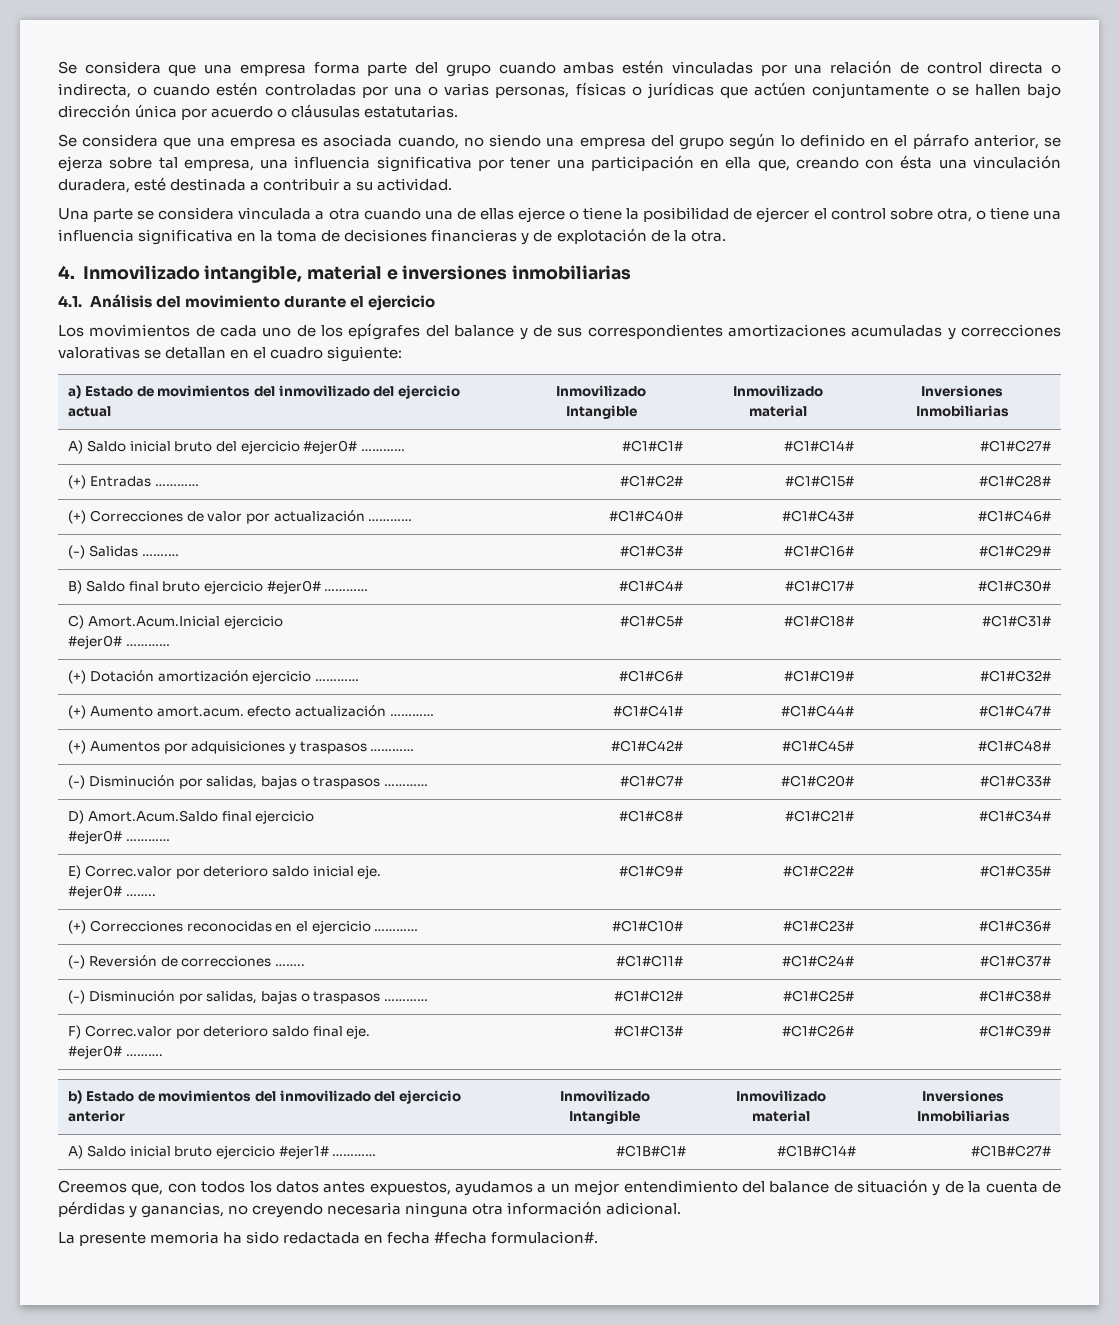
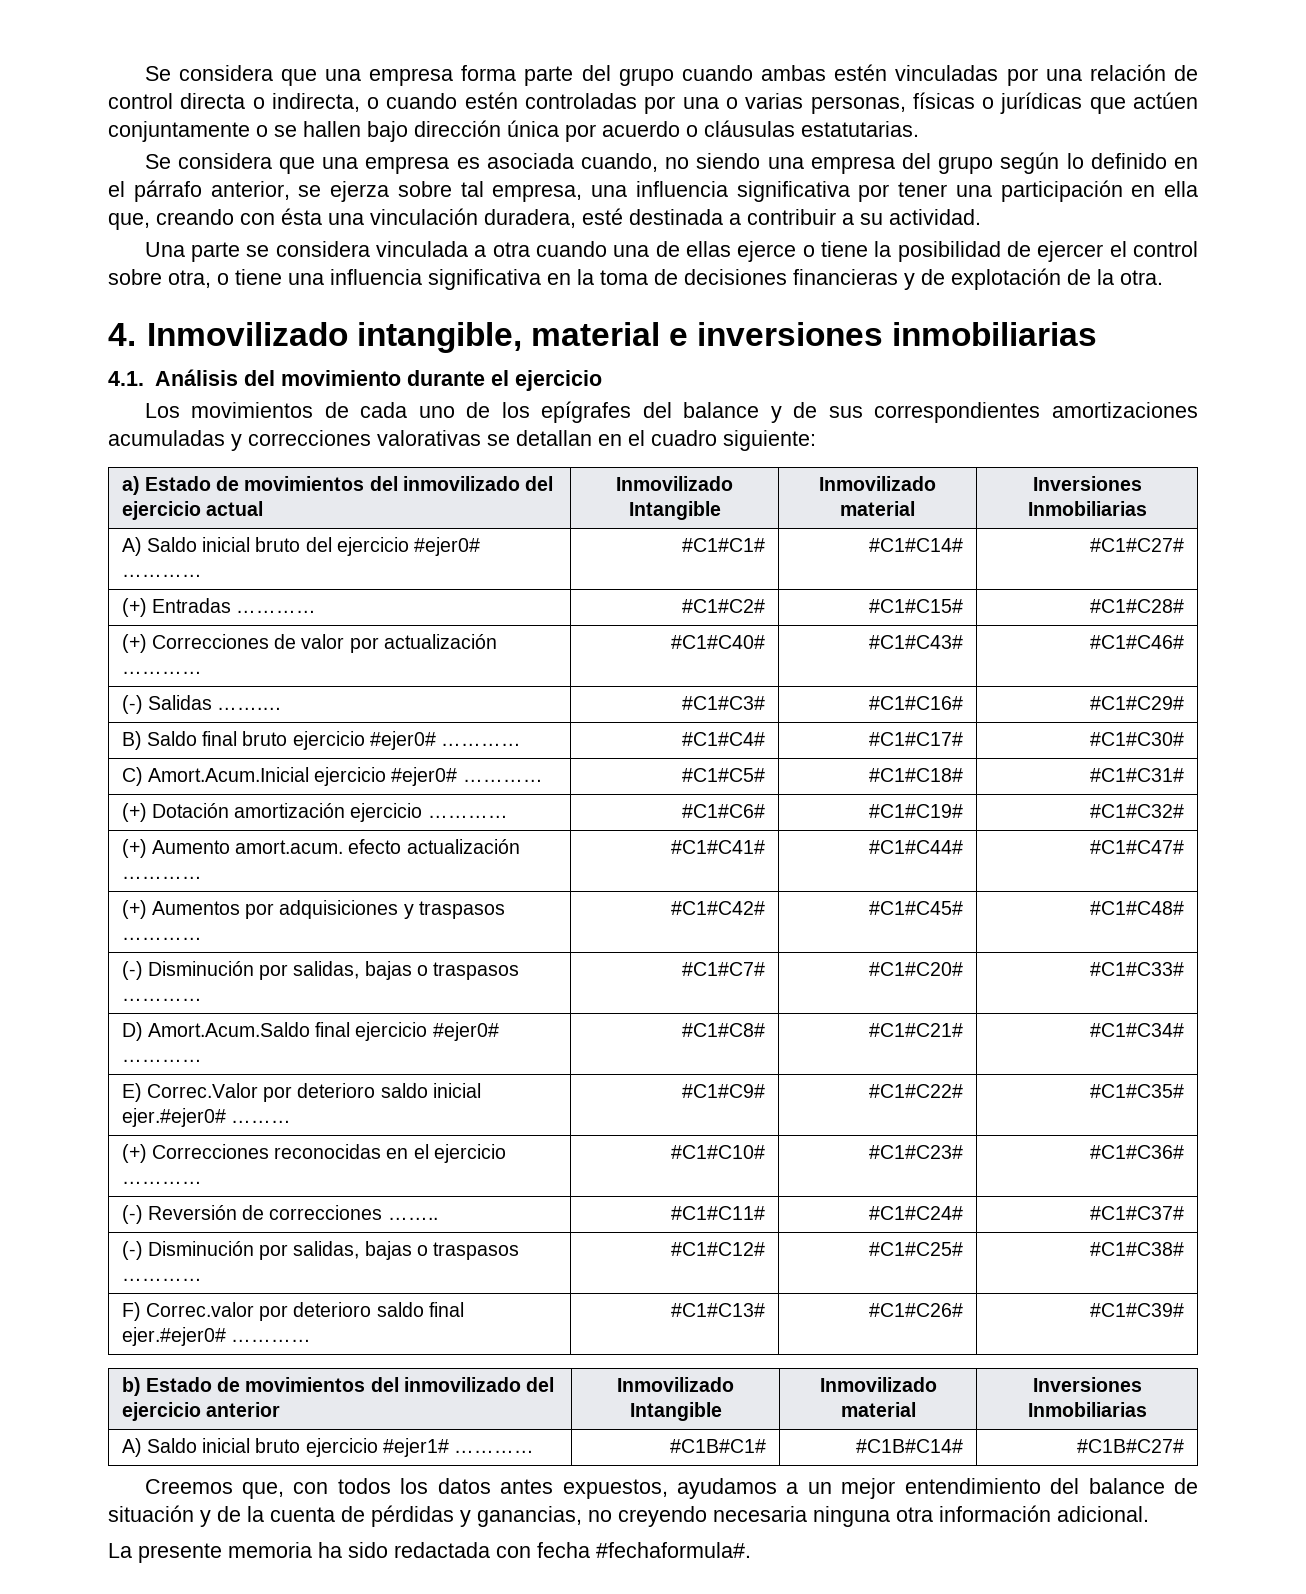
(283, 622) // -> (387, 776) none
(315, 817) // -> (428, 1031) none
[84,865,172,877] Correc.valor -> [146,1083,258,1098] Correc.Valor
[357,865,382,879] [68,885,156,899] eje. // #ejer0# …….. -> [121,1108,291,1127] ejer.#ejer0# ………
[346,1025,371,1039] [68,1045,163,1059] eje. // #ejer0# ………. -> [121,1327,311,1346] ejer.#ejer0# …………
[364,1231,599,1244] en fecha #fecha formulacion#. -> [496,1542,751,1558] con fecha #fechaformula#.

